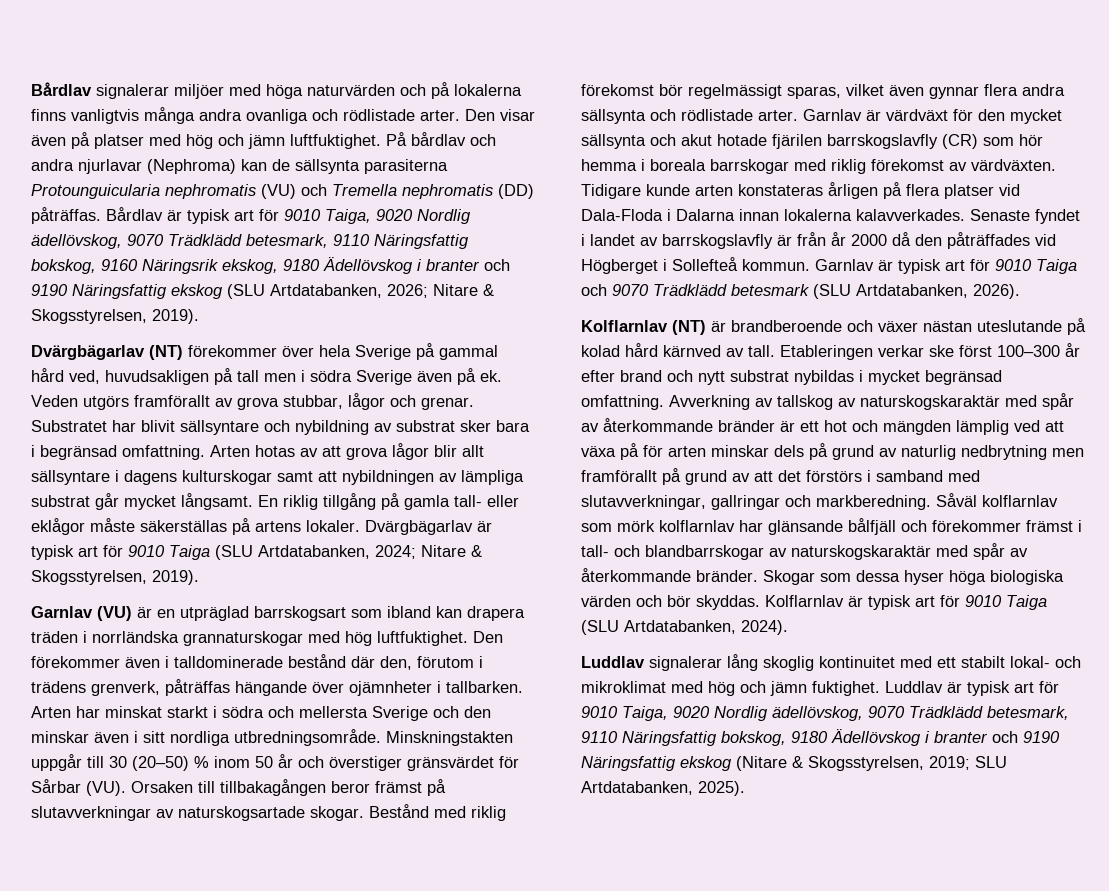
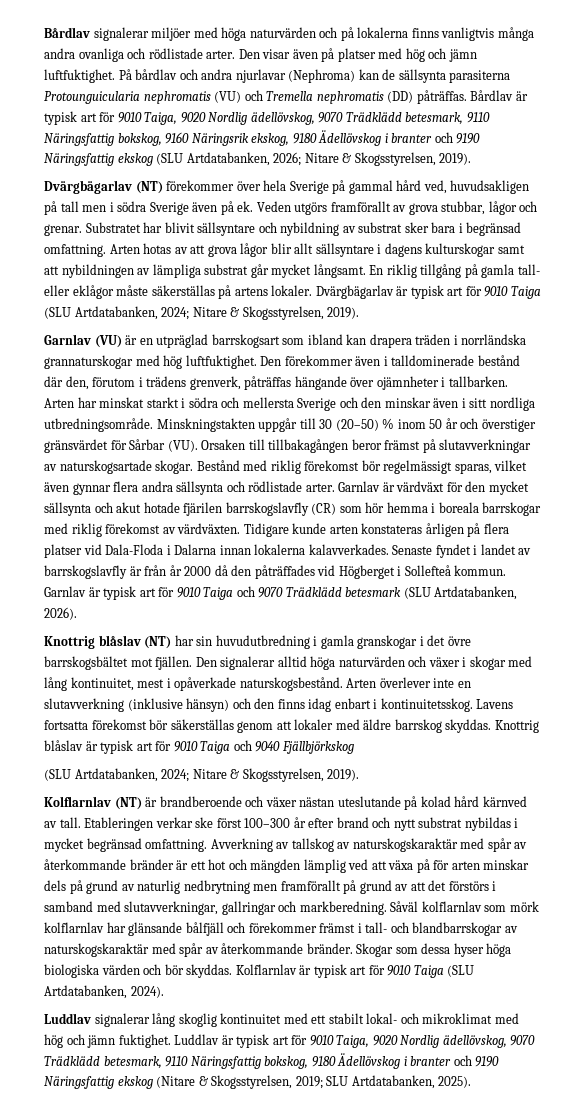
(1020, 291) none -> [44,635,471,649] [44,656,533,670] [44,677,471,691] [44,698,514,712] [44,719,539,733] [44,740,354,754] [44,768,360,782] // Knottrig blåslav (NT) har sin huvudutbredning i gamla granskogar i det övre barrskogsbältet mot fjällen. Den signalerar alltid höga naturvärden och växer i skogar med lång kontinuitet, mest i opåverkade naturskogsbestånd. Arten överlever inte en slutavverkning (inklusive hänsyn) och den finns idag enbart i kontinuitetsskog. Lavens fortsatta förekomst bör säkerställas genom att lokaler med äldre barrskog skyddas. Knottrig blåslav är typisk art för 9010 Taiga och 9040 Fjällbjörkskog // (SLU Artdatabanken, 2024; Nitare & Skogsstyrelsen, 2019).

